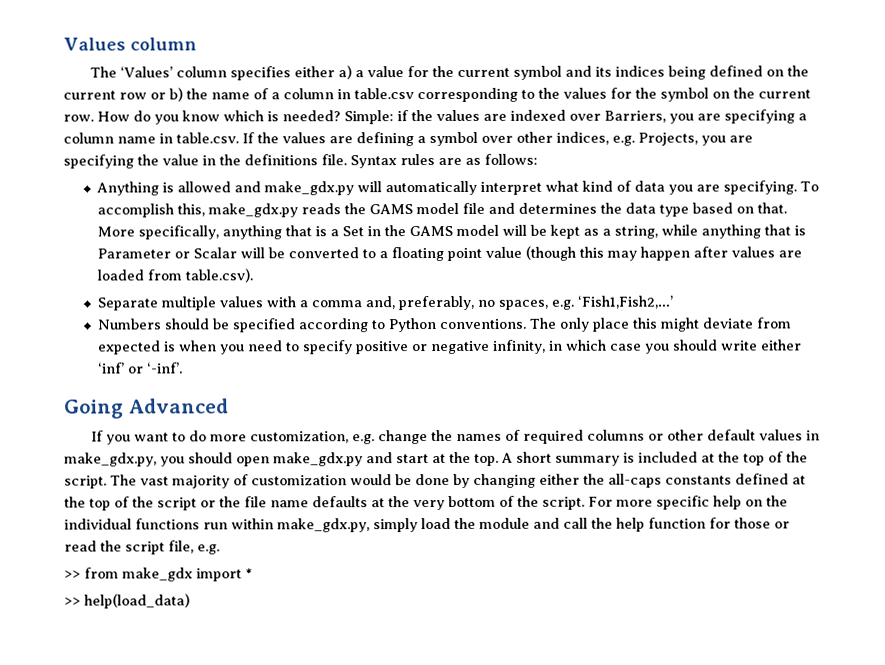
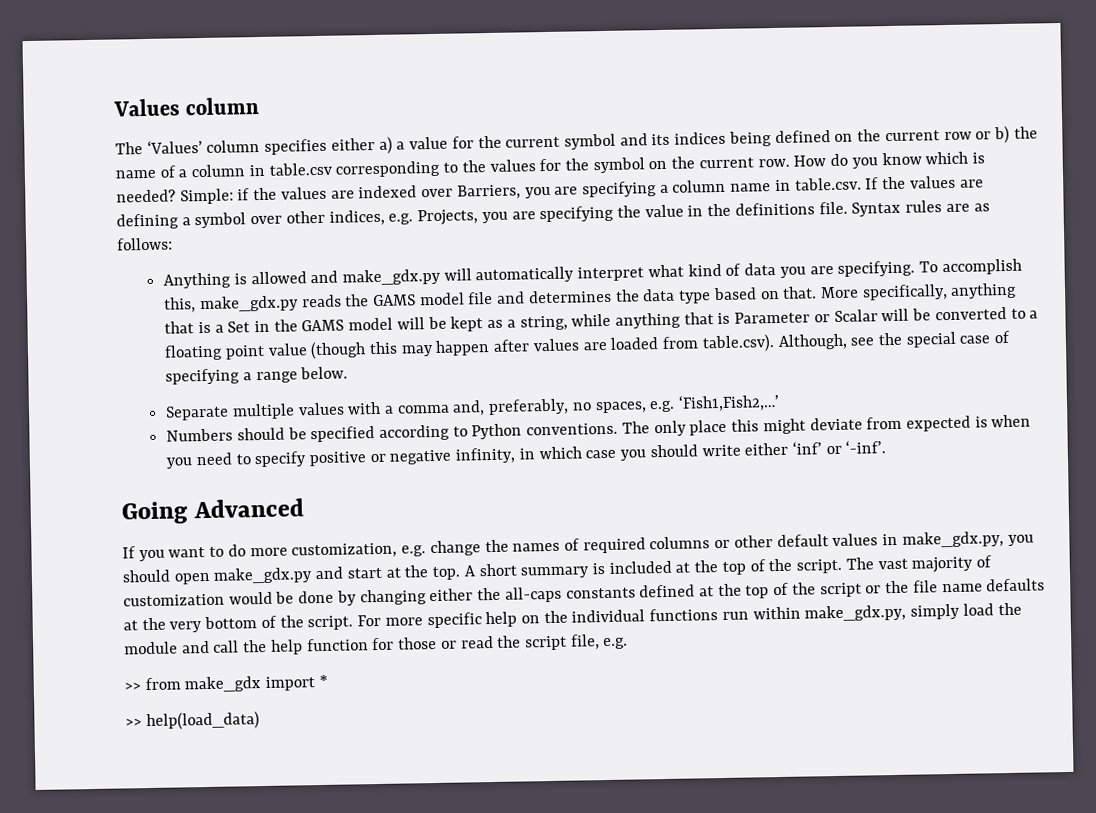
(254, 275) none -> [777,330,1011,350] [165,366,349,385] Although, see the special case of specifying a range below.

